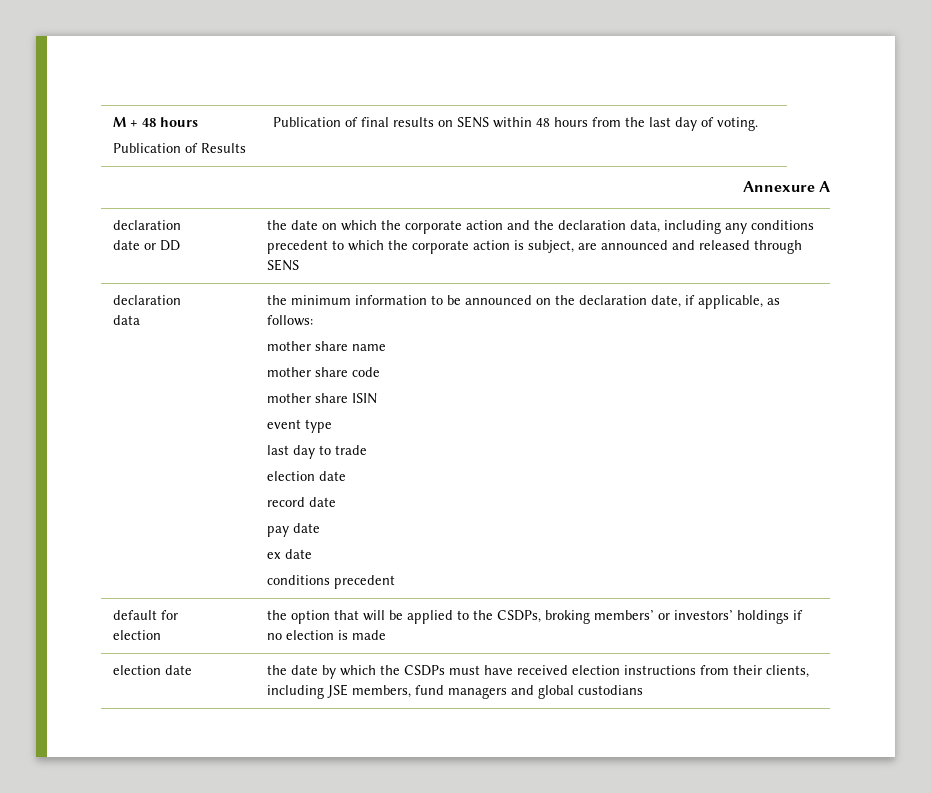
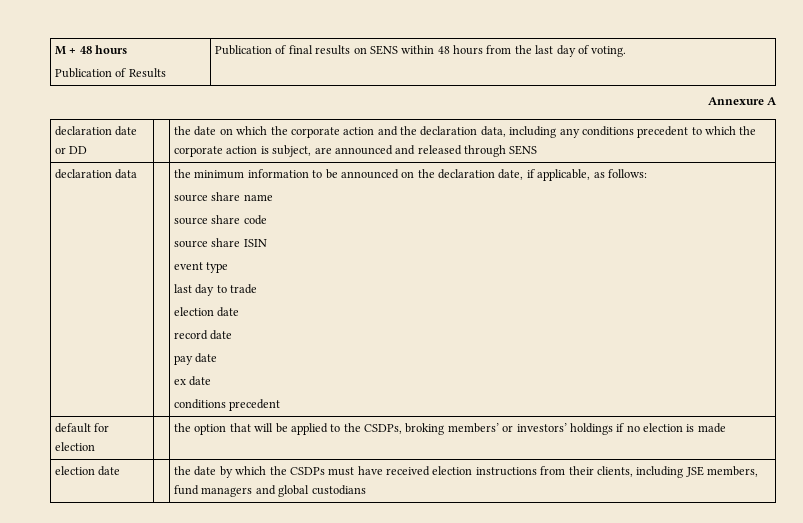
[267,341,312,351] mother -> [174,194,209,202] source
[267,367,312,377] mother -> [174,217,209,225] source
[267,393,312,403] mother -> [174,240,209,248] source

